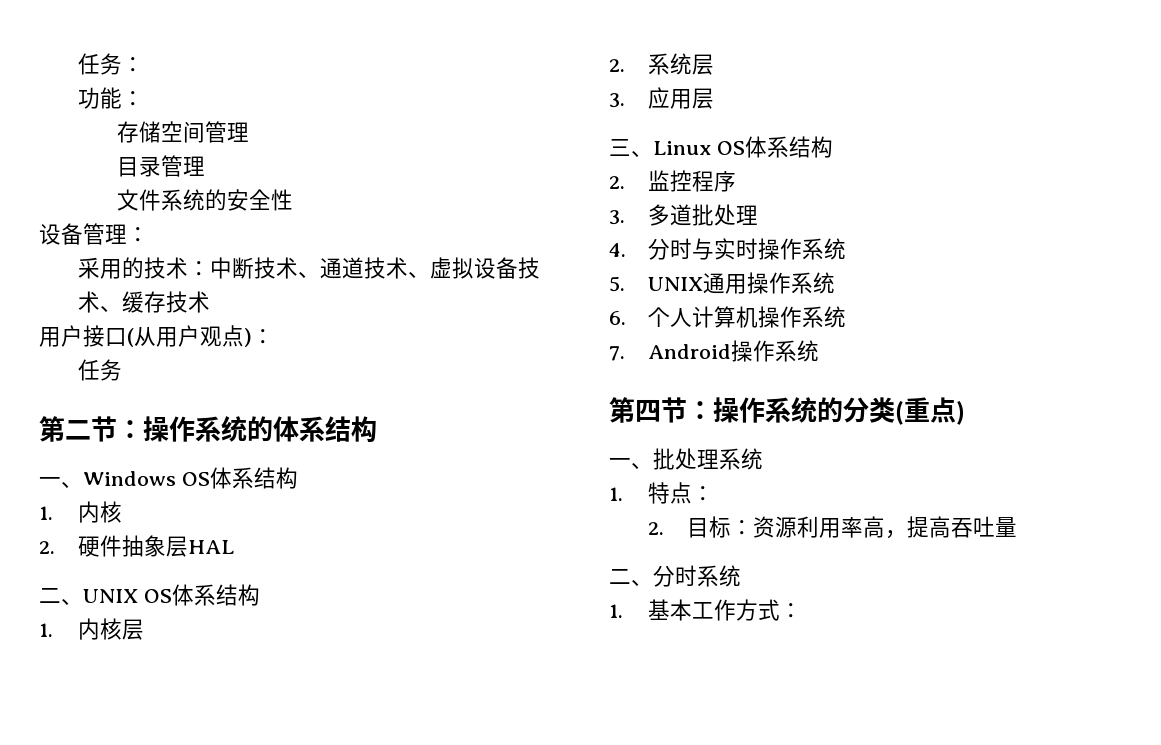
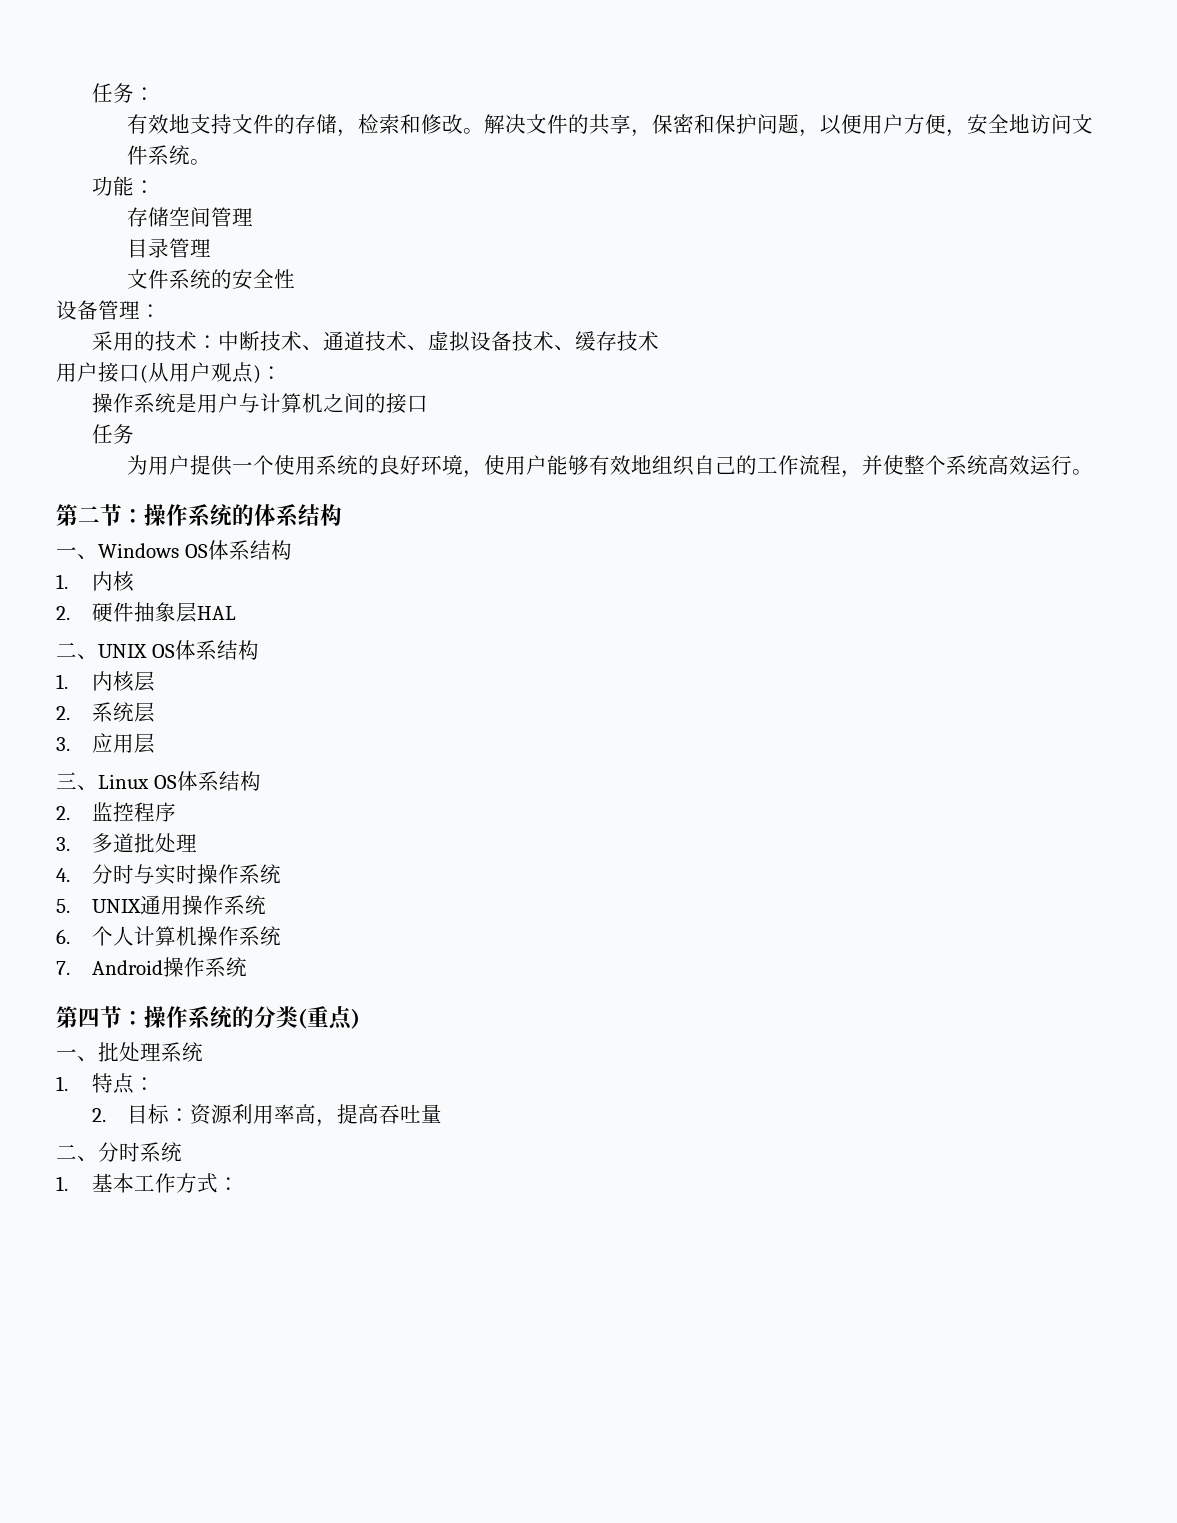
(145, 64) none -> [127,114,1094,137] [127,145,212,165] // 有效地支持文件的存储，检索和修改。解决文件的共享，保密和保护问题，以便用户方便，安全地访问文件系统。
[78,359,123,381] 任务 -> [91,393,428,414] [91,424,134,444] [127,455,1094,478] 操作系统是用户与计算机之间的接口 // 任务 // 为用户提供一个使用系统的良好环境，使用户能够有效地组织自己的工作流程，并使整个系统高效运行。

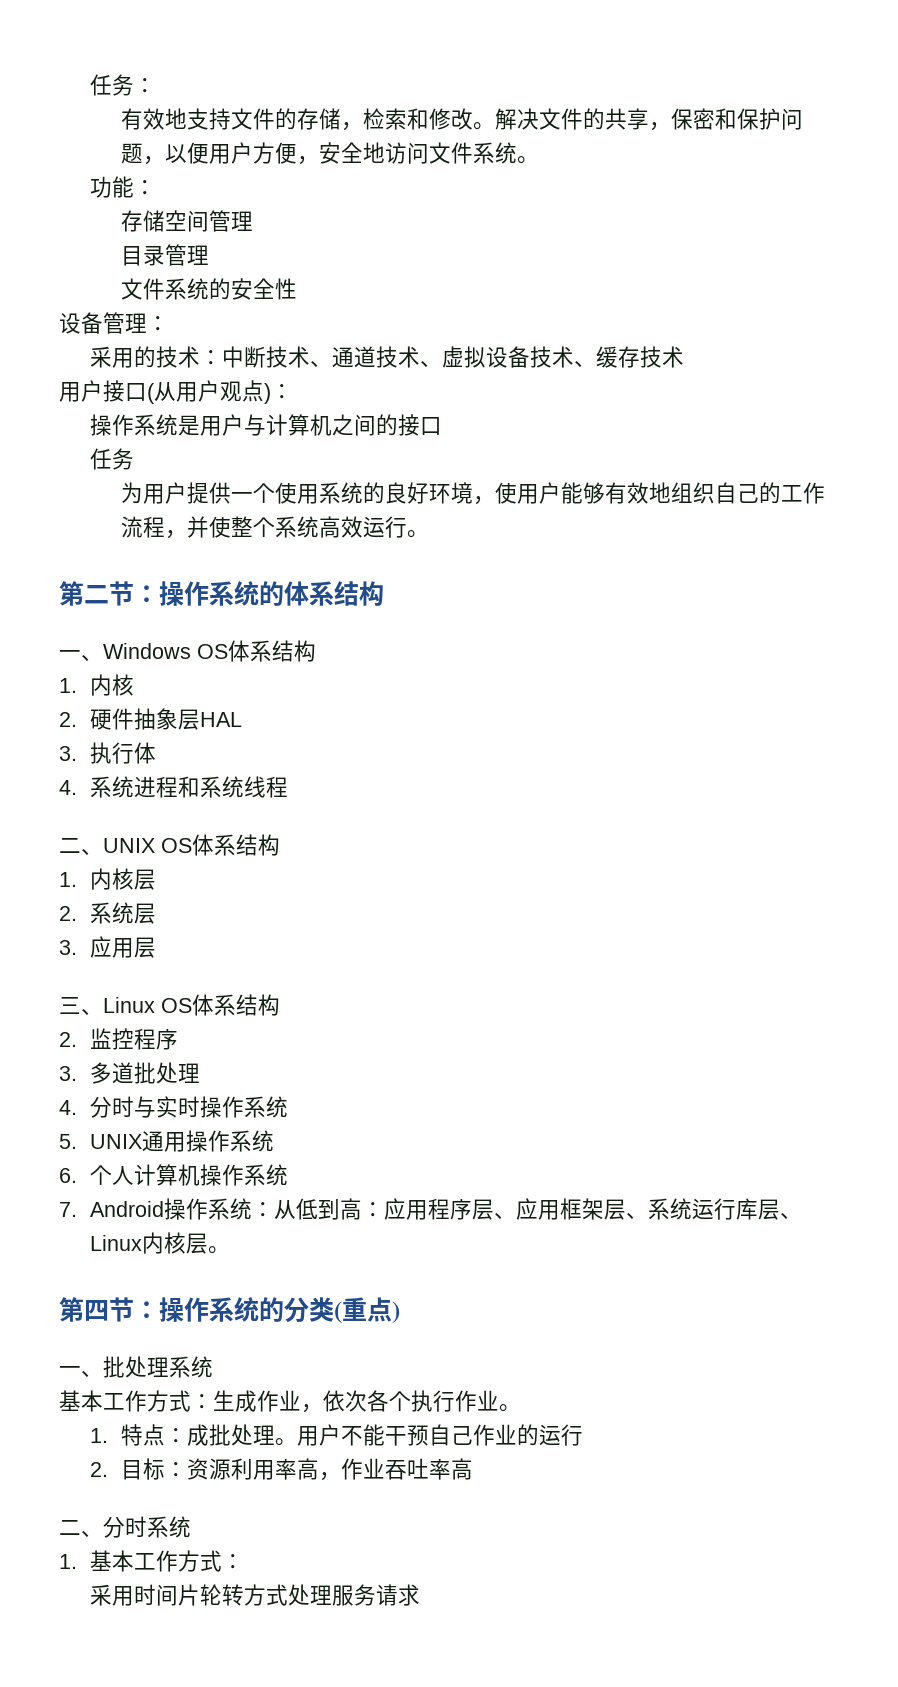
(236, 613) none -> [59,742,157,764] [59,776,289,798] // 3.执行体 // 4.系统进程和系统线程
(247, 967) none -> [252,1198,803,1220] [90,1232,231,1254] ：从低到高：应用程序层、应用框架层、系统运行库层、Linux内核层。
[56,1073,155,1094] 1.特点： -> [59,1390,521,1413] [90,1424,584,1446] 基本工作方式：生成作业，依次各个执行作业。 // 1.特点：成批处理。用户不能干预自己作业的运行
[337,1104,443,1124] 提高吞吐量 -> [341,1458,474,1480] 作业吞吐率高
(239, 1184) none -> [90,1584,421,1606] // 采用时间片轮转方式处理服务请求

